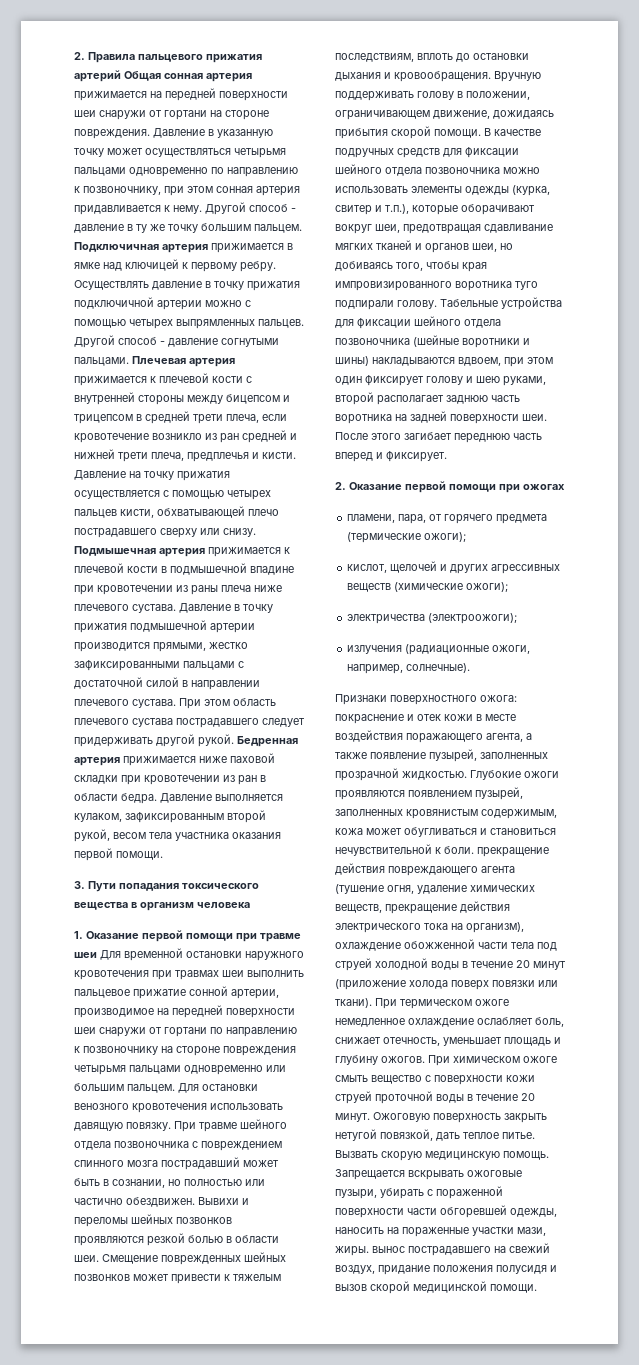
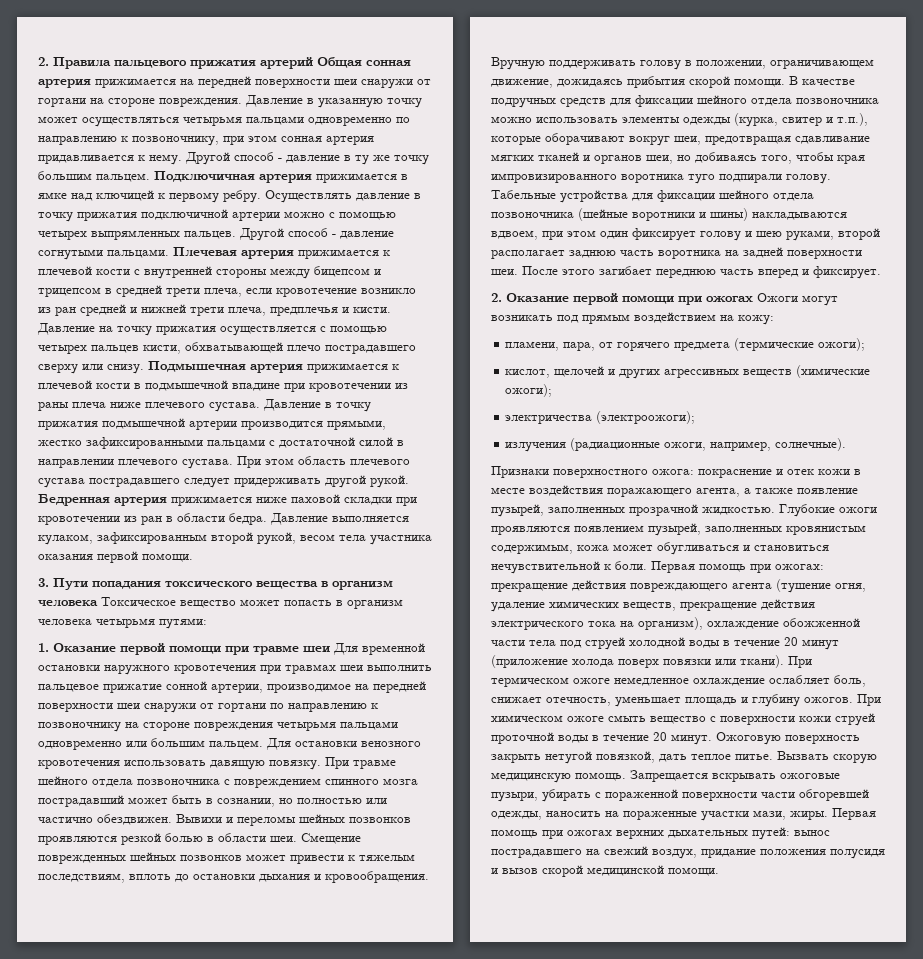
(250, 905) none -> [101,597,403,609] [38,618,207,629] Токсическое вещество может попасть в организм человека четырьмя путями:
(565, 487) none -> [757,293,838,306] [491,312,774,325] Ожоги могут возникать под прямым воздействием на кожу:
(474, 850) none -> [651,561,824,573] Первая помощь при ожогах:
(369, 1251) none -> [832,808,876,820] [491,827,790,840] Первая помощь при ожогах верхних дыхательных путей:

